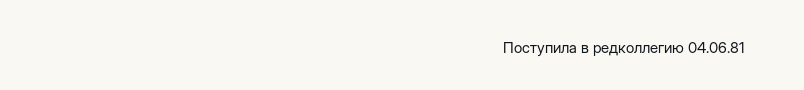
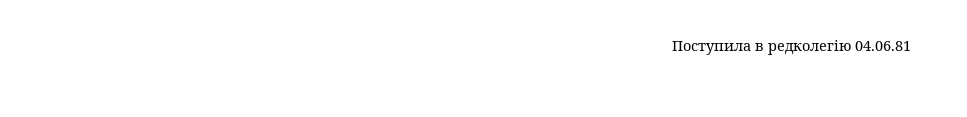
[592,45,684,56] редколлегию -> [768,40,851,55] редколегію

